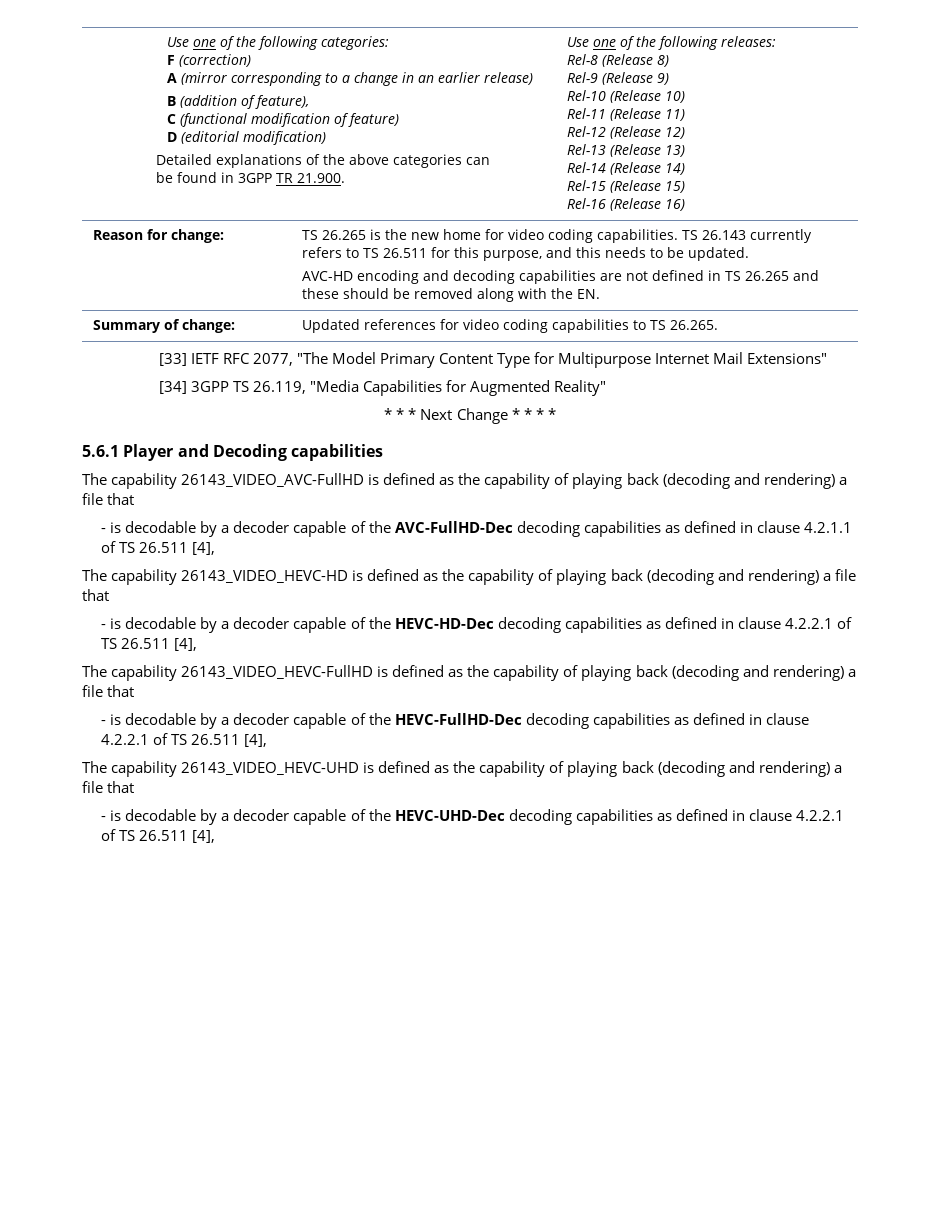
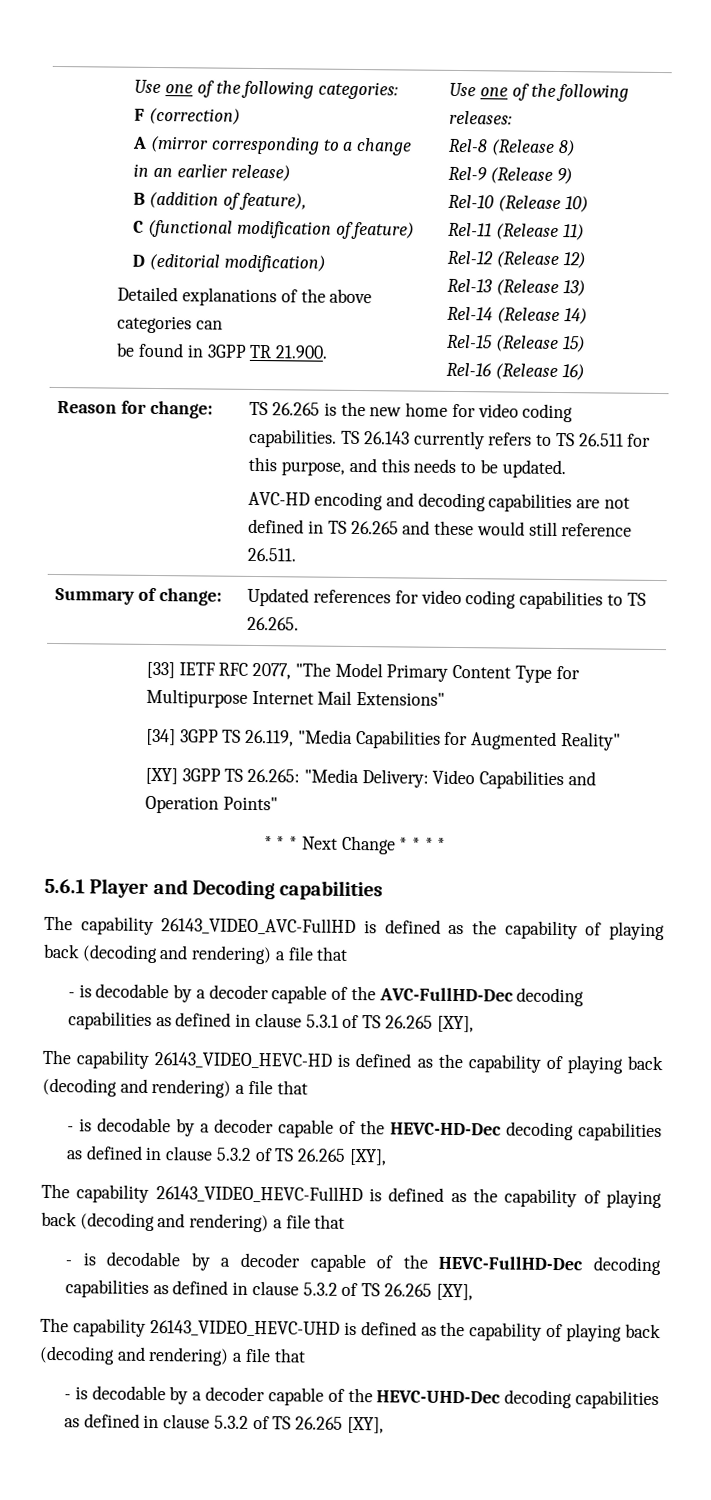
[342,288,600,302] should be removed along with the EN. -> [476,521,633,537] [247,547,298,562] would still reference 26.511.
(607, 388) none -> [144,767,596,790] [144,795,278,814] // [XY] 3GPP TS 26.265: "Media Delivery: Video Capabilities and Operation Points"
[803,522,852,533] [101,541,216,555] 4.2.1.1 of TS 26.511 [4], -> [305,1014,474,1033] 5.3.1 of TS 26.265 [XY],
[784,617,853,629] [101,638,198,651] 4.2.2.1 of TS 26.511 [4], -> [215,1147,387,1166] 5.3.2 of TS 26.265 [XY],
[101,733,268,747] 4.2.2.1 of TS 26.511 [4], -> [302,1282,473,1301] 5.3.2 of TS 26.265 [XY],
[795,810,844,821] [101,829,216,843] 4.2.2.1 of TS 26.511 [4], -> [213,1415,384,1434] 5.3.2 of TS 26.265 [XY],

